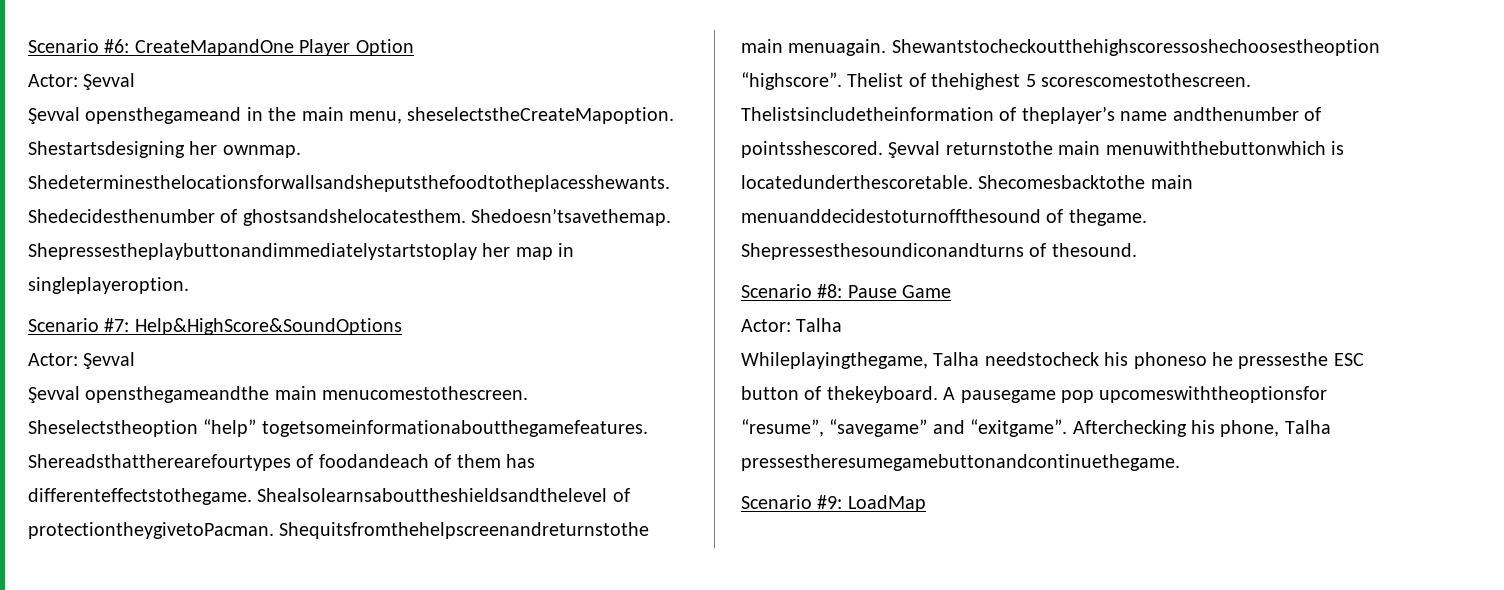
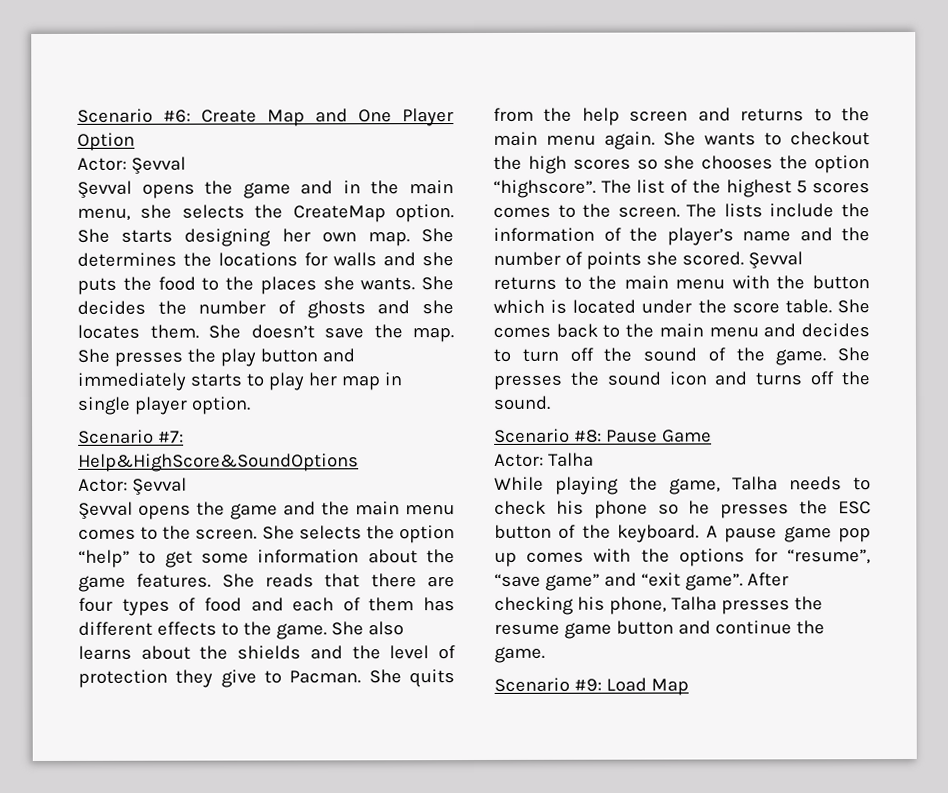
[134,39,294,56] CreateMapandOne -> [201,108,392,127] Create Map and One
[85,107,675,124] [28,141,301,158] [28,175,670,192] [28,208,672,226] [28,243,575,260] [28,277,189,294] opensthegameand in the main menu, sheselectstheCreateMapoption. Shestartsdesigning her ownmap. Shedeterminesthelocationsforwallsandsheputsthefoodtotheplacesshewants. Shedecidesthenumber of ghostsandshelocatesthem. Shedoesn’tsavethemap. Shepressestheplaybuttonandimmediatelystartstoplay her map in singleplayeroption. -> [141,180,454,199] [77,204,454,223] [77,228,455,247] [77,252,454,267] [77,276,454,295] [77,300,455,319] [77,324,454,343] [77,348,355,367] [77,372,402,391] [77,396,251,415] opens the game and in the main menu, she selects the CreateMap option. She starts designing her own map. She determines the locations for walls and she puts the food to the places she wants. She decides the number of ghosts and she locates them. She doesn’t save the map. She presses the play button and immediately starts to play her map in single player option.
[85,386,529,403] [28,419,648,437] [28,454,535,471] [28,488,630,505] [28,522,650,539] [741,39,1380,56] [741,72,1251,90] [741,106,1321,124] [741,141,1344,158] [741,175,1193,189] [741,209,1147,226] [741,243,1137,260] opensthegameandthe main menucomestothescreen. Sheselectstheoption “help” togetsomeinformationaboutthegamefeatures. Shereadsthattherearefourtypes of foodandeach of them has differenteffectstothegame. Shealsolearnsabouttheshieldsandthelevel of protectiontheygivetoPacman. Shequitsfromthehelpscreenandreturnstothe main menuagain. Shewantstocheckoutthehighscoressoshechoosestheoption “highscore”. Thelist of thehighest 5 scorescomestothescreen. Thelistsincludetheinformation of theplayer’s name andthenumber of pointsshescored. Şevval returnstothe main menuwiththebuttonwhich is locatedunderthescoretable. Shecomesbacktothe main menuanddecidestoturnoffthesound of thegame. Shepressesthesoundiconandturns of thesound. -> [138,501,455,520] [78,525,456,544] [78,549,455,568] [78,573,455,592] [78,597,455,616] [78,621,404,640] [78,645,457,660] [78,669,455,688] [493,107,871,126] [493,131,870,150] [493,155,871,174] [493,179,870,198] [493,203,870,218] [493,227,870,246] [493,251,803,270] [493,275,870,290] [493,299,870,314] [493,323,870,338] [493,347,870,366] [493,371,871,390] [493,395,551,410] opens the game and the main menu comes to the screen. She selects the option “help” to get some information about the game features. She reads that there are four types of food and each of them has different effects to the game. She also learns about the shields and the level of protection they give to Pacman. She quits from the help screen and returns to the main menu again. She wants to checkout the high scores so she chooses the option “highscore”. The list of the highest 5 scores comes to the screen. The lists include the information of the player’s name and the number of points she scored. Şevval returns to the main menu with the button which is located under the score table. She comes back to the main menu and decides to turn off the sound of the game. She presses the sound icon and turns off the sound.
[741,352,1364,369] [741,386,1328,403] [741,419,1331,437] [741,454,1180,471] Whileplayingthegame, Talha needstocheck his phoneso he pressesthe ESC button of thekeyboard. A pausegame pop upcomeswiththeoptionsfor “resume”, “savegame” and “exitgame”. Afterchecking his phone, Talha pressestheresumegamebuttonandcontinuethegame. -> [494,476,871,495] [494,500,872,519] [494,524,871,543] [494,548,871,567] [494,572,789,591] [494,596,823,615] [494,620,825,639] [494,646,545,663] While playing the game, Talha needs to check his phone so he presses the ESC button of the keyboard. A pause game pop up comes with the options for “resume”, “save game” and “exit game”. After checking his phone, Talha presses the resume game button and continue the game.
[847,495,926,512] LoadMap -> [605,677,689,696] Load Map

